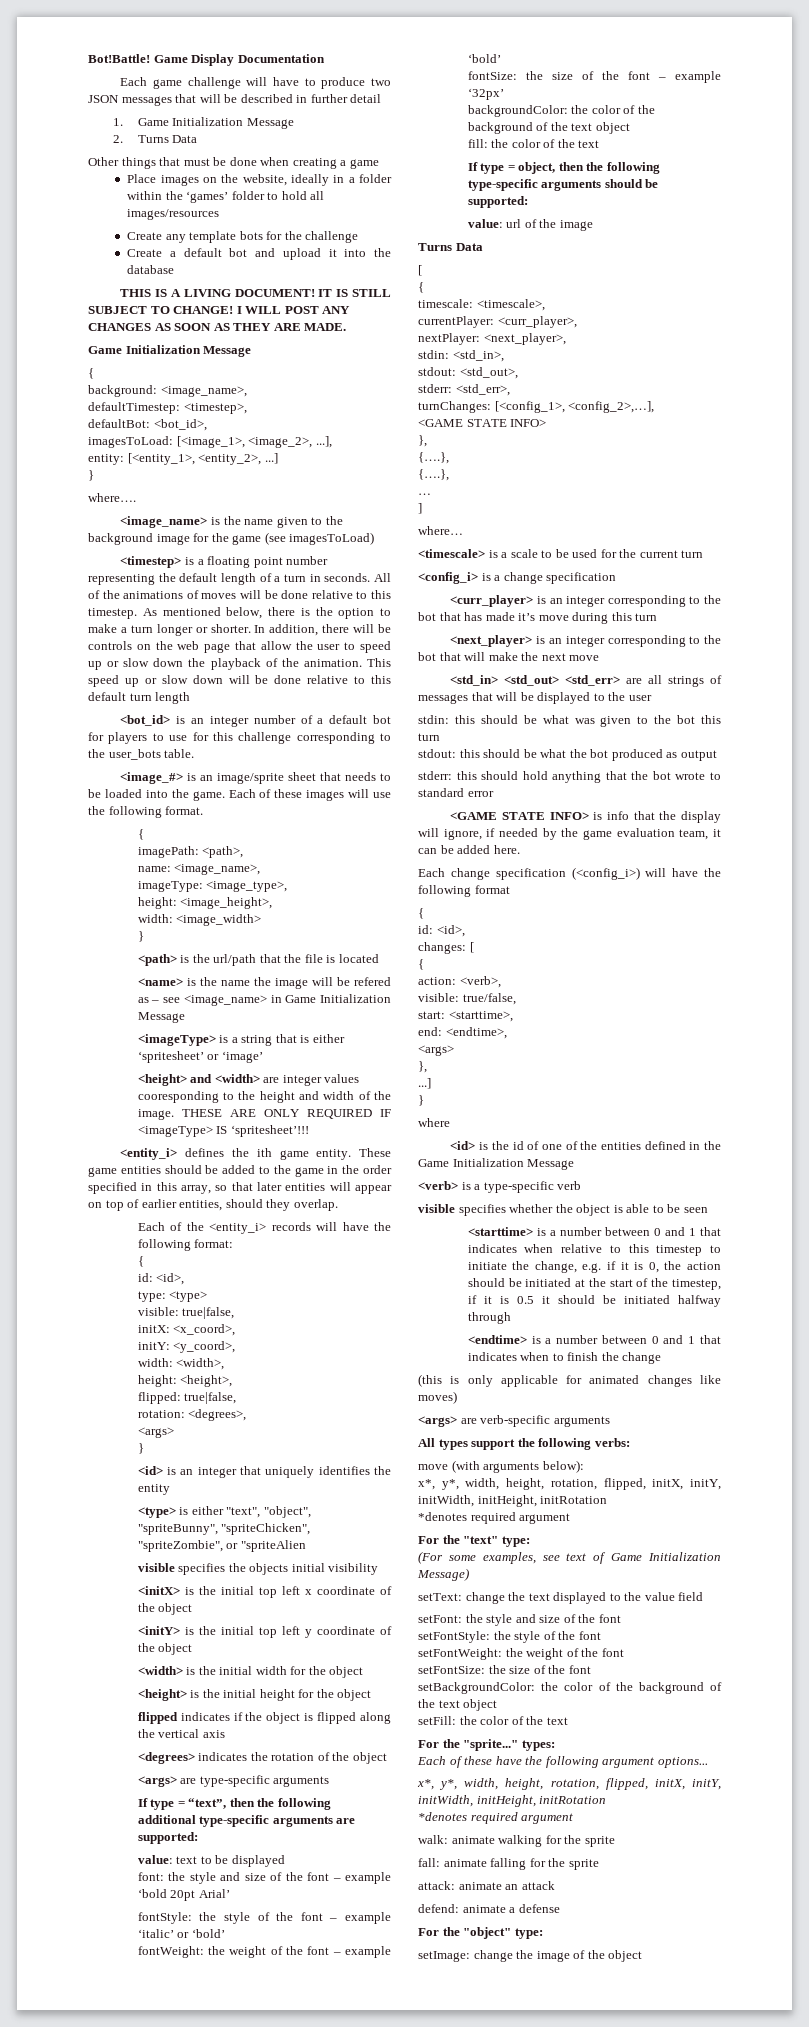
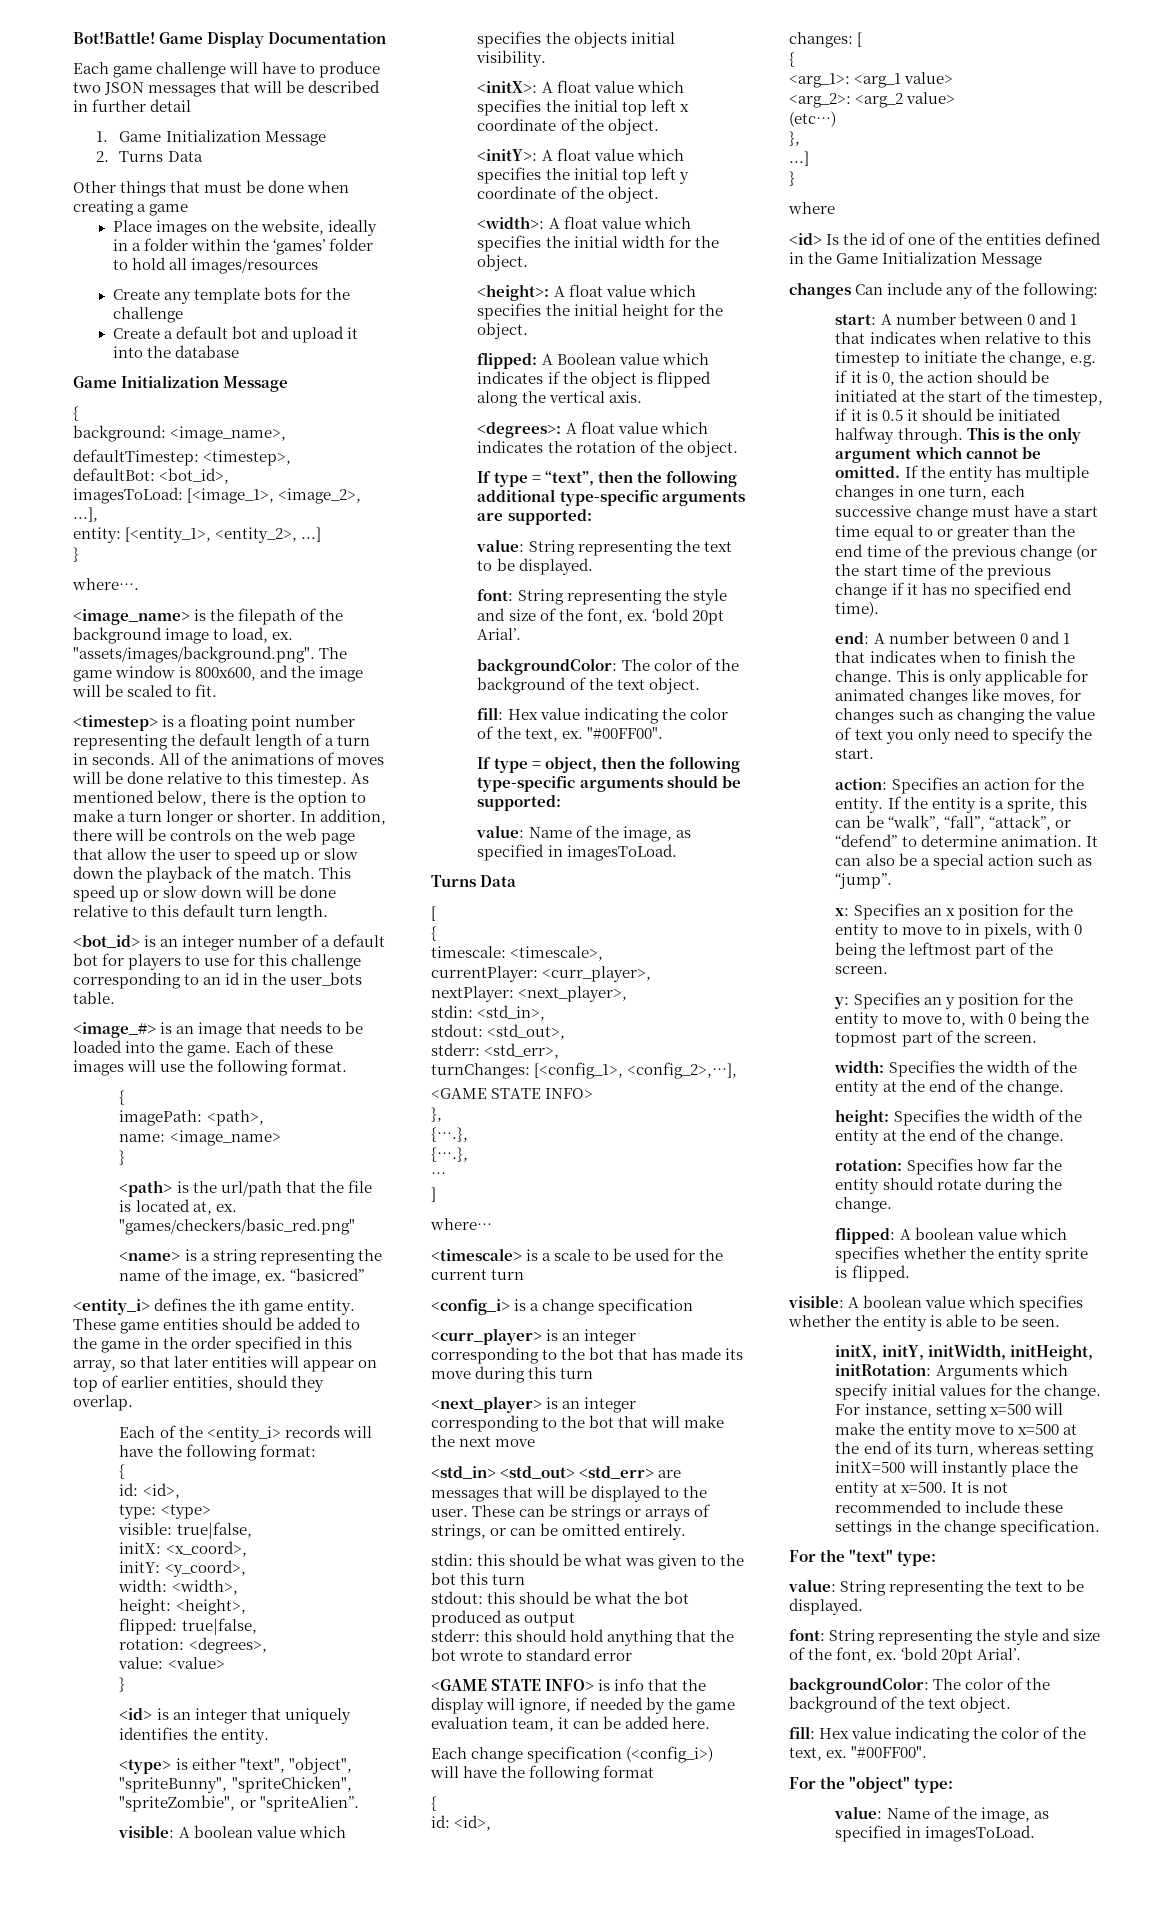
[120,289,391,297] [88,306,351,314] [88,323,347,331] // THIS IS A LIVING DOCUMENT! IT IS STILL SUBJECT TO CHANGE! I WILL POST ANY CHANGES AS SOON AS THEY ARE MADE. -> (239, 351) none
[244,516,343,528] [88,532,375,545] name given to the background image for the game (see imagesToLoad) -> [238,608,344,625] [73,627,294,644] [73,646,348,663] [73,665,364,682] [72,684,218,697] filepath of the background image to load, ex. "assets/images/background.png". The game window is 800x600, and the image will be scaled to fit.
[303,659,362,667] animation. -> [263,867,316,879] match.
[155,692,191,704] length -> [276,905,329,921] length.
(391, 737) none -> [203,972,259,985] an id in
[217,772,317,784] image/sprite sheet -> [198,1022,243,1038] image
[174,864,261,875] [137,881,288,892] [137,897,273,909] [137,914,262,926] <image_name>, // imageType: <image_type>, // height: <image_height>, // width: <image_width> -> [169,1130,281,1146] <image_name>
(379, 958) none -> [192,1201,237,1215] [119,1218,356,1235] at, ex. "games/checkers/basic_red.png"
[199,977,391,989] [137,994,391,1006] [137,1012,185,1023] [137,1034,345,1046] [137,1051,263,1063] [137,1074,360,1086] [137,1091,391,1103] [137,1109,391,1120] [137,1125,309,1137] the name the image will be refered as – see <image_name> in Game Initialization Message // <imageType> is a string that is either ‘spritesheet’ or ‘image’ // <height> and <width> are integer values cooresponding to the height and width of the image. THESE ARE ONLY REQUIRED IF <imageType> IS ‘spritesheet’!!! -> [200,1249,382,1265] [119,1268,364,1285] a string representing the name of the image, ex. “basicred”
[137,1427,174,1438] <args> -> [118,1657,225,1669] value: <value>
[137,1484,170,1495] entity -> [220,1728,269,1744] entity.
[240,1540,306,1552] [137,1563,379,1575] [137,1586,194,1595] "spriteAlien // visible specifies the objects initial visibility // <initX> is -> [259,1796,359,1812] [118,1825,346,1838] [477,31,675,48] [476,50,547,67] [477,80,684,93] [477,99,542,116] "spriteAlien”. // visible: A boolean value which specifies the objects initial visibility. // <initX>: A float value which specifies
[158,1603,193,1615] [137,1626,194,1635] object // <initY> is -> [607,118,659,135] [477,148,684,161] [477,167,542,184] object. // <initY>: A float value which specifies
[158,1643,193,1655] [137,1666,196,1675] object // <width> is -> [607,186,659,203] [477,216,691,229] [477,235,542,252] object. // <width>: A float value which specifies
[329,1666,364,1678] [137,1689,200,1701] object // <height> is -> [477,254,529,271] [477,284,696,301] [477,303,542,320] object. // <height>: A float value which specifies
[337,1689,372,1701] [137,1712,178,1724] object // flipped -> [477,322,529,339] [477,352,709,369] object. // flipped: A Boolean value which
[202,1730,225,1738] [137,1752,195,1764] axis // <degrees> -> [608,391,642,403] [477,421,708,438] axis. // <degrees>: A float value which
[352,1752,387,1764] [137,1775,330,1787] object // <args> are type-specific arguments -> [686,440,738,457] object.
[176,1855,285,1867] [137,1872,391,1884] [137,1889,230,1901] [137,1912,391,1924] [137,1929,225,1938] [137,1946,392,1958] [467,54,501,63] [467,71,721,83] [467,88,504,100] [467,105,655,117] [467,122,630,134] [467,139,600,148] text to be displayed // font: the style and size of the font – example ‘bold 20pt Arial’ // fontStyle: the style of the font – example ‘italic’ or ‘bold’ // fontWeight: the weight of the font – example ‘bold’ // fontSize: the size of the font – example ‘32px’ // backgroundColor: the color of the background of the text object // fill: the color of the text -> [528,540,732,556] [477,558,593,575] [477,589,727,605] [477,608,724,625] [477,628,522,640] [477,658,739,675] [477,677,700,694] [477,707,728,724] [477,726,663,742] String representing the text to be displayed. // font: String representing the style and size of the font, ex. ‘bold 20pt Arial’. // backgroundColor: The color of the background of the text object. // fill: Hex value indicating the color of the text, ex. "#00FF00".
[506,219,593,231] url of the image -> [528,825,691,842] [477,844,677,861] Name of the image, as specified in imagesToLoad.
[518,613,536,621] it’s -> [725,1348,744,1360] its
[648,675,722,687] all strings of -> (682, 1474) none
[628,695,652,701] user -> [431,1504,711,1521] [431,1523,687,1540] user. These can be strings or arrays of strings, or can be omitted entirely.
[418,976,501,988] [418,993,516,1005] [418,1011,513,1022] [418,1027,507,1039] [418,1045,454,1056] action: <verb>, // visible: true/false, // start: <starttime>, // end: <endtime>, // <args> -> [789,72,954,88] [789,92,956,108] [789,111,836,127] <arg_1>: <arg_1 value> // <arg_2>: <arg_2 value> // (etc…)
[479,1142,489,1150] is -> [826,234,840,245] Is
[418,1181,582,1193] [418,1204,708,1216] [467,1227,556,1236] <verb> is a type-specific verb // visible specifies whether the object is able to be seen // <starttime> is a -> [789,282,1099,299] [835,314,892,325] changes Can include any of the following: // start: A
[467,1312,511,1324] [467,1335,552,1344] through // <endtime> is a -> [897,427,1081,444] [835,446,1041,463] [835,465,1089,482] [835,485,1025,501] [835,505,1098,521] [835,525,1075,541] [835,544,1097,561] [835,563,1051,580] [835,582,1072,599] [835,601,880,617] [835,632,885,644] through. This is the only argument which cannot be omitted. If the entity has multiple changes in one turn, each successive change must have a start time equal to or greater than the end time of the previous change (or the start time of the previous change if it has no specified end time). // end: A
[622,1352,662,1364] [418,1374,442,1387] change // (this -> [835,670,929,686] change. This
[418,1391,457,1404] [418,1415,610,1427] [418,1438,630,1450] [418,1460,584,1473] [418,1478,721,1490] [418,1495,608,1507] [418,1512,571,1524] [418,1535,530,1547] [418,1551,721,1564] [417,1568,469,1581] [418,1592,704,1604] [418,1614,621,1626] [418,1631,601,1643] [418,1648,624,1660] [418,1665,591,1674] [418,1682,722,1694] [418,1699,498,1711] [418,1716,568,1725] [418,1739,555,1751] [417,1756,708,1768] [417,1778,721,1790] [418,1795,607,1807] [418,1812,574,1824] [418,1835,615,1847] [418,1858,599,1870] [418,1881,555,1890] [418,1904,560,1913] [418,1927,543,1939] [418,1950,643,1962] moves) // <args> are verb-specific arguments // All types support the following verbs: // move (with arguments below): // x*, y*, width, height, rotation, flipped, initX, initY, initWidth, initHeight, initRotation // *denotes required argument // For the "text" type: // (For some examples, see text of Game Initialization Message) // setText: change the text displayed to the value field // setFont: the style and size of the font // setFontStyle: the style of the font // setFontWeight: the weight of the font // setFontSize: the size of the font // setBackgroundColor: the color of the background of the text object // setFill: the color of the text // For the "sprite..." types: // Each of these have the following argument options... // x*, y*, width, height, rotation, flipped, initX, initY, initWidth, initHeight, initRotation // *denotes required argument // walk: animate walking for the sprite // fall: animate falling for the sprite // attack: animate an attack // defend: animate a defense // For the "object" type: // setImage: change the image of the object -> [1002,688,1081,704] [835,708,1095,724] [835,727,1092,744] [835,748,875,759] [835,777,1084,794] [835,796,1087,813] [835,815,1071,831] [835,834,1098,847] [835,853,1092,870] [835,873,893,889] [835,903,1073,920] [835,923,1082,939] [835,942,1053,959] [835,966,889,974] [834,992,1073,1009] [835,1011,1089,1028] [835,1030,1037,1047] [834,1060,1077,1077] [835,1079,1064,1096] [835,1109,1082,1126] [835,1128,1064,1145] [835,1158,1062,1175] [835,1177,1062,1194] [835,1197,893,1213] [835,1227,1067,1244] [835,1246,1088,1263] [835,1265,910,1282] [788,1295,1084,1312] [788,1314,1061,1331] [835,1344,1093,1361] [835,1364,1068,1380] [835,1383,1101,1400] [835,1403,1063,1419] [835,1422,1077,1439] [835,1441,1094,1458] [835,1461,1078,1477] [835,1481,1008,1497] [835,1500,1063,1513] [835,1519,1100,1536] [789,1549,937,1566] [788,1579,1085,1596] [789,1598,863,1615] [789,1628,1101,1645] [789,1647,1022,1664] [789,1677,1051,1694] [789,1696,1012,1713] [789,1726,1087,1743] [789,1746,928,1761] [789,1776,954,1793] [834,1806,1049,1823] [835,1825,1035,1842] moves, for changes such as changing the value of text you only need to specify the start. // action: Specifies an action for the entity. If the entity is a sprite, this can be “walk”, “fall”, “attack”, or “defend” to determine animation. It can also be a special action such as “jump”. // x: Specifies an x position for the entity to move to in pixels, with 0 being the leftmost part of the screen. // y: Specifies an y position for the entity to move to, with 0 being the topmost part of the screen. // width: Specifies the width of the entity at the end of the change. // height: Specifies the width of the entity at the end of the change. // rotation: Specifies how far the entity should rotate during the change. // flipped: A boolean value which specifies whether the entity sprite is flipped. // visible: A boolean value which specifies whether the entity is able to be seen. // initX, initY, initWidth, initHeight, initRotation: Arguments which specify initial values for the change. For instance, setting x=500 will make the entity move to x=500 at the end of its turn, whereas setting initX=500 will instantly place the entity at x=500. It is not recommended to include these settings in the change specification. // For the "text" type: // value: String representing the text to be displayed. // font: String representing the style and size of the font, ex. ‘bold 20pt Arial’. // backgroundColor: The color of the background of the text object. // fill: Hex value indicating the color of the text, ex. "#00FF00". // For the "object" type: // value: Name of the image, as specified in imagesToLoad.

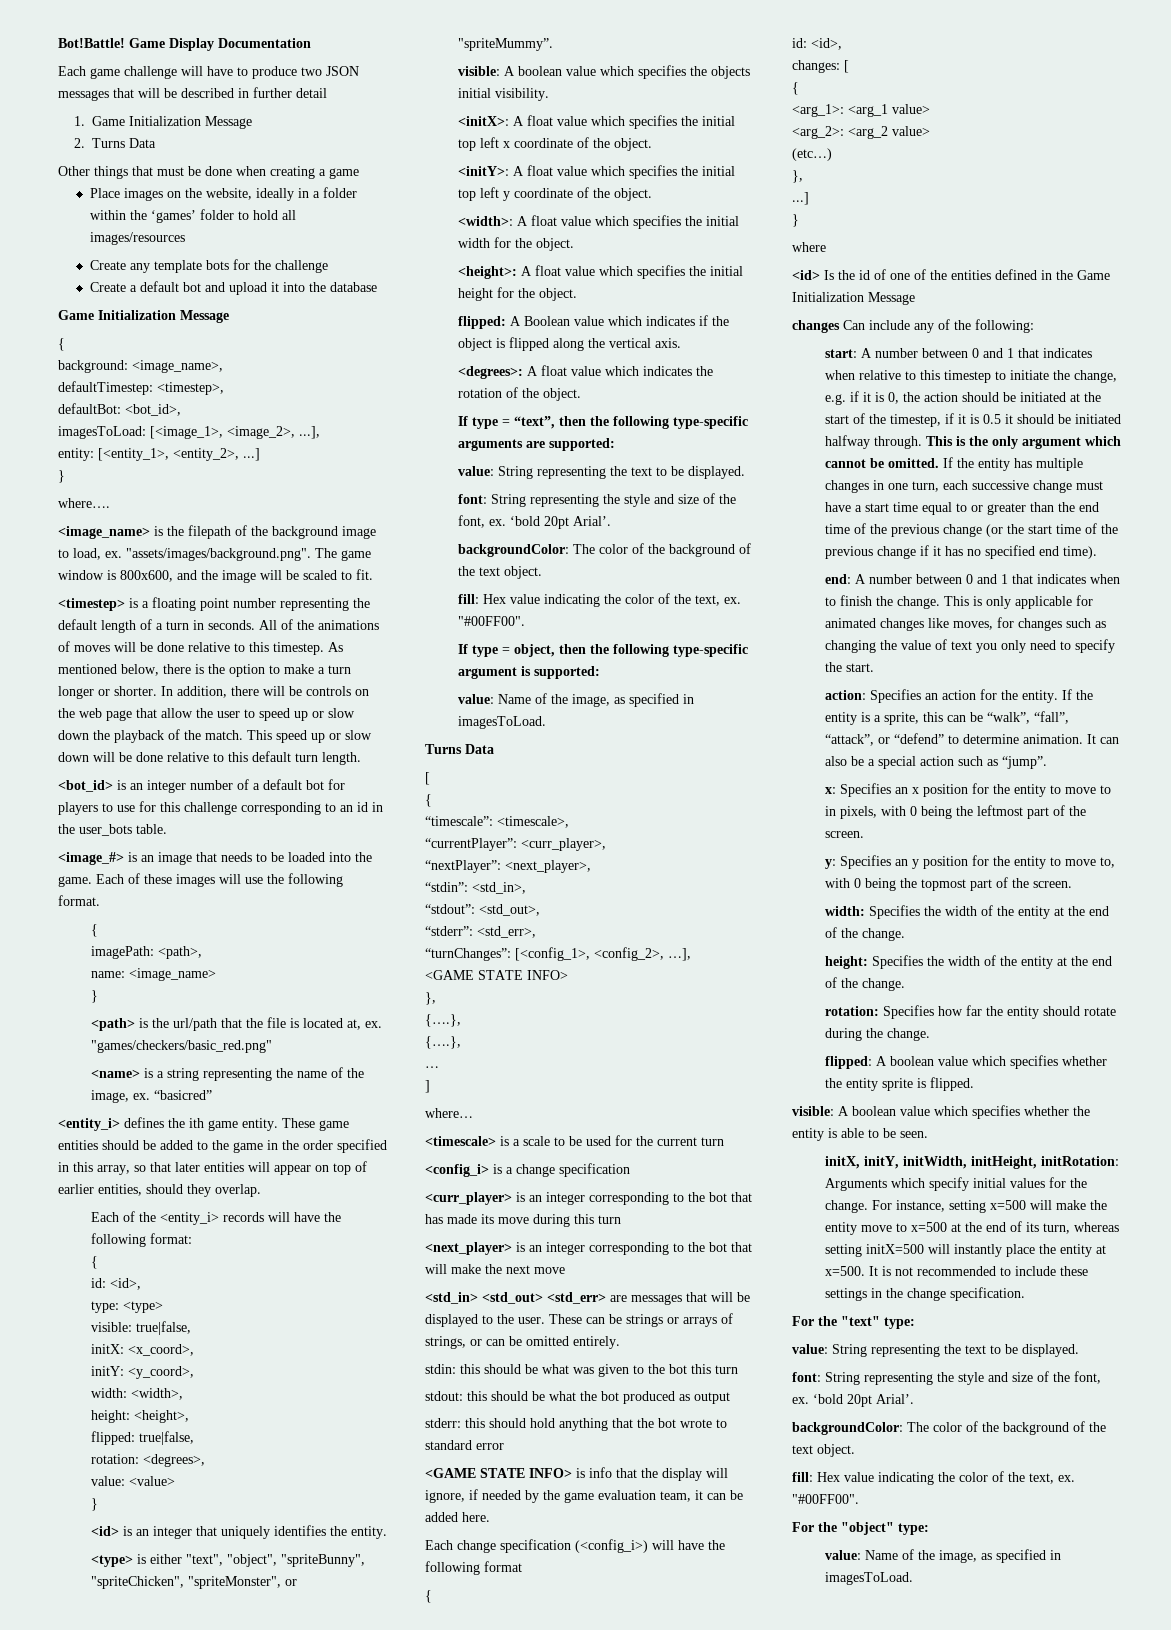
[119,1795,359,1812] "spriteZombie", or "spriteAlien”. -> [187,1576,297,1589] [457,38,553,51] "spriteMonster", or "spriteMummy”.
[477,489,556,502] additional -> (669, 422) none
[579,775,741,792] arguments should be -> [457,666,531,679] argument is
[431,946,506,958] timescale: -> [425,816,493,826] “timescale”:
[431,966,538,982] currentPlayer: -> [425,838,517,851] “currentPlayer”:
[431,986,514,1002] nextPlayer: -> [425,860,501,873] “nextPlayer”:
[431,1005,473,1018] stdin: -> [425,882,468,892] “stdin”:
[431,1024,483,1037] stdout: -> [425,904,475,914] “stdout”:
[431,1043,480,1056] stderr: -> [425,926,473,936] “stderr”:
[431,1062,738,1079] turnChanges: [<config_1>, <config_2>,…], -> [425,947,691,961] “turnChanges”: [<config_1>, <config_2>, …],

